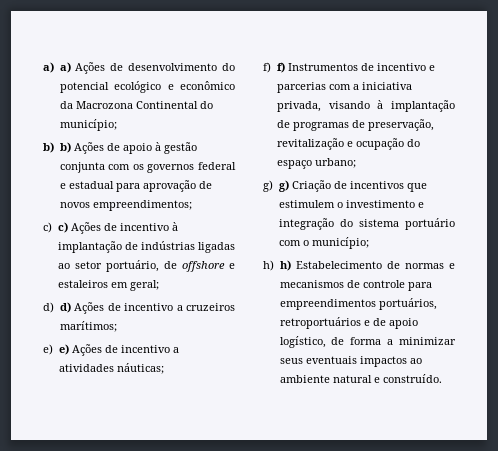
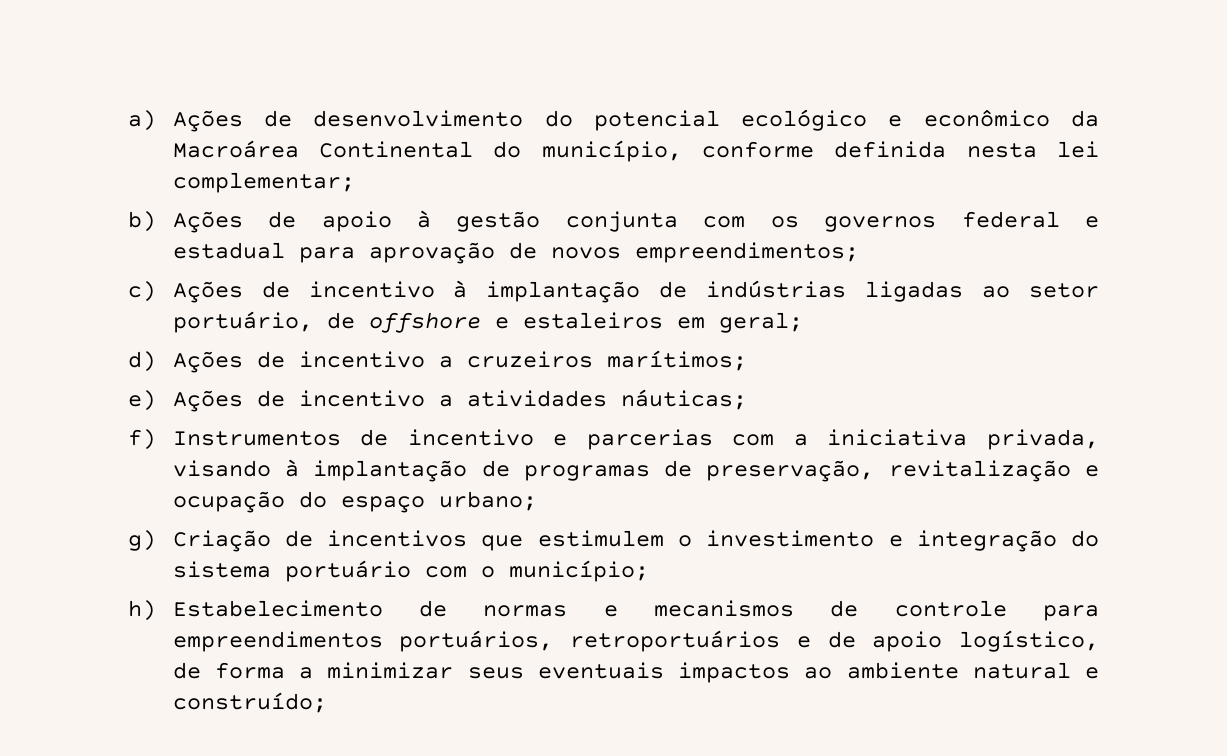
[43,62,71,73] a) a) -> [128,110,156,131] a)
[75,101,133,109] Macrozona -> [172,140,299,158] Macroárea
[59,119,117,131] [43,142,71,153] município; // b) b) -> [541,140,1099,162] [172,172,355,193] [128,211,156,232] município, conforme definida nesta lei complementar; // b)
[57,222,68,233] c) -> (156, 291) none
[59,302,71,313] d) -> (156, 361) none
[58,344,69,355] e) -> (156, 400) none
[276,62,285,73] f) -> (156, 439) none
[278,180,289,192] g) -> (156, 540) none
[279,260,291,271] h) -> (156, 610) none
[382,374,442,383] construído. -> [172,692,327,713] construído;

